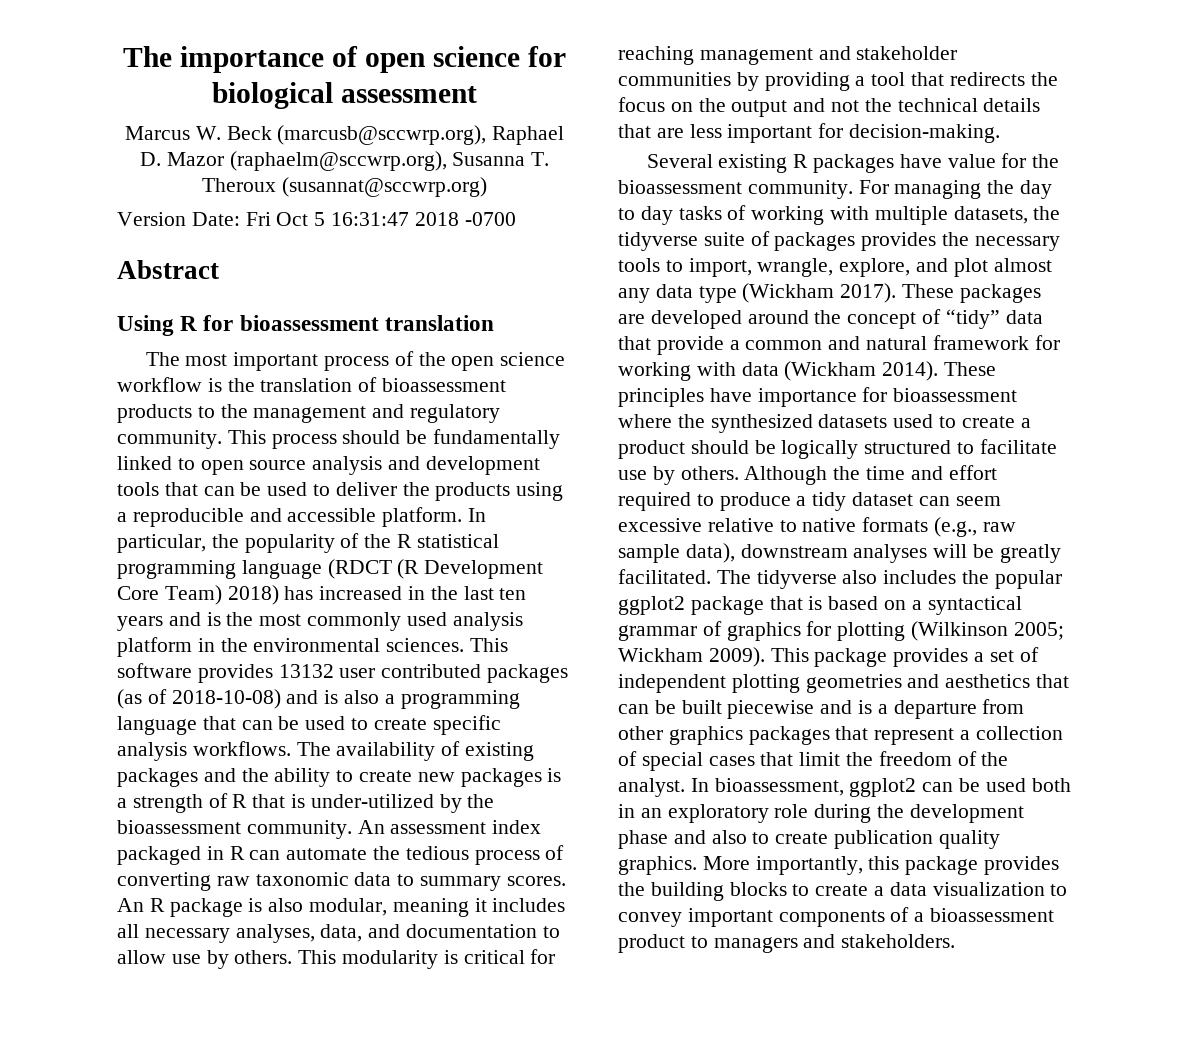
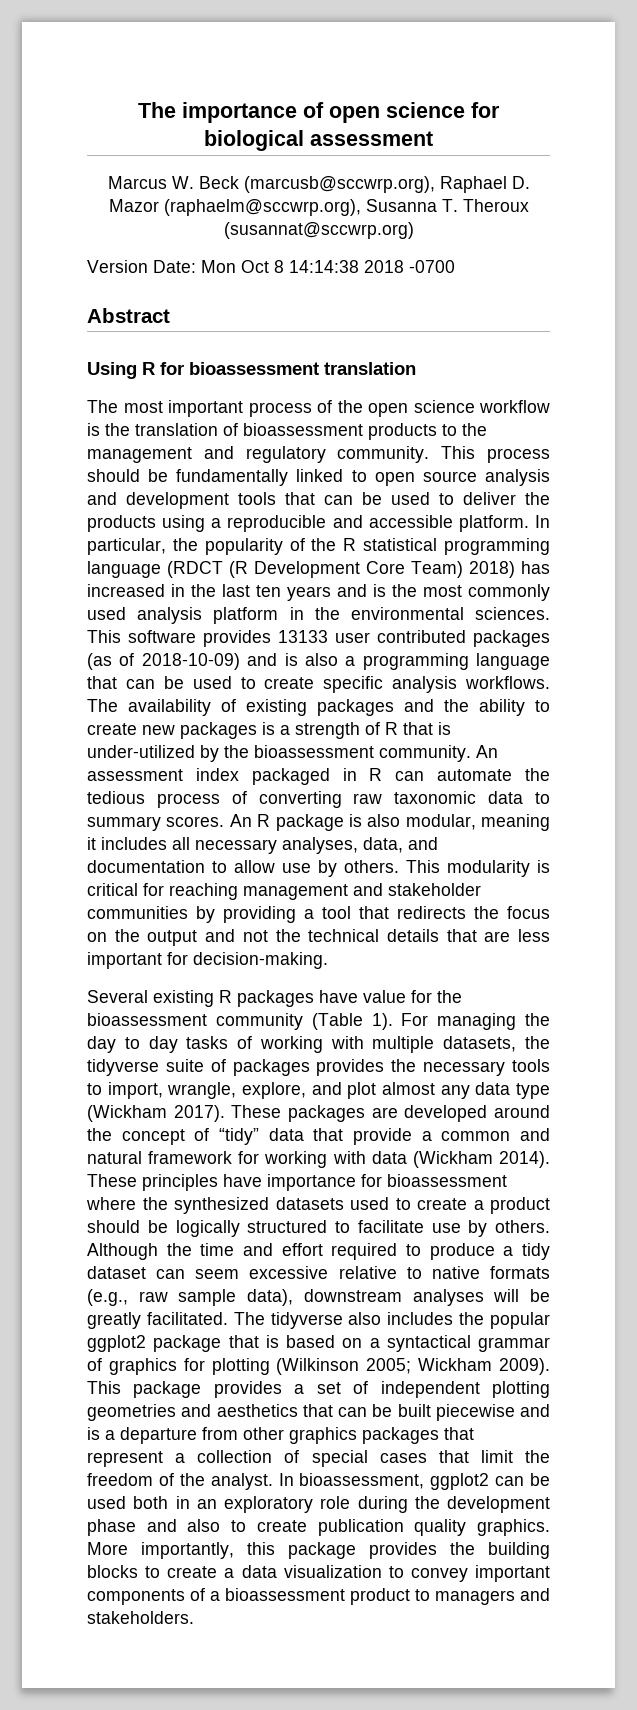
[245,212,410,226] Fri Oct 5 16:31:47 -> [201,260,359,273] Mon Oct 8 14:14:38
[278,664,334,678] 13132 -> [278,630,328,643] 13133
[171,689,281,709] 2018-10-08) -> [141,653,240,670] 2018-10-09)
[747,180,853,199] community. -> [215,1013,393,1030] community (Table 1).

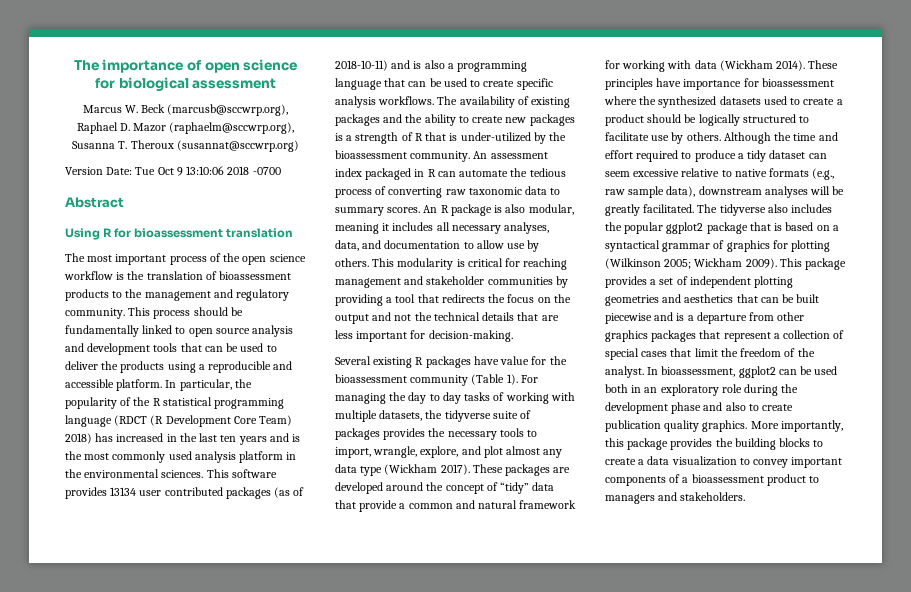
[201,260,359,273] Mon Oct 8 14:14:38 -> [135,166,225,176] Tue Oct 9 13:10:06
[278,630,328,643] 13133 -> [110,487,137,496] 13134
[141,653,240,670] 2018-10-09) -> [335,60,388,71] 2018-10-11)

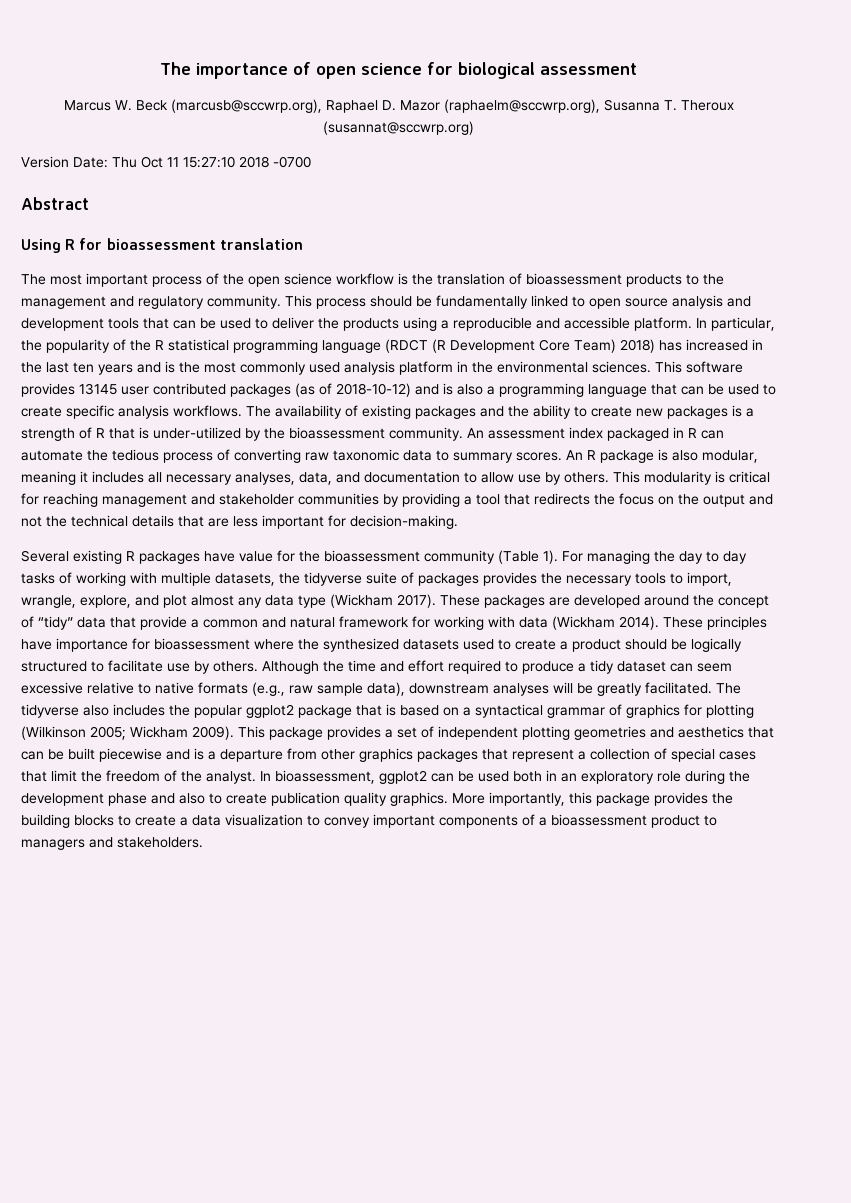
[135,166,225,176] Tue Oct 9 13:10:06 -> [112,156,235,168] Thu Oct 11 15:27:10
[110,487,137,496] 13134 -> [79,383,117,395] 13145
[335,60,388,71] 2018-10-11) -> [336,383,411,397] 2018-10-12)

